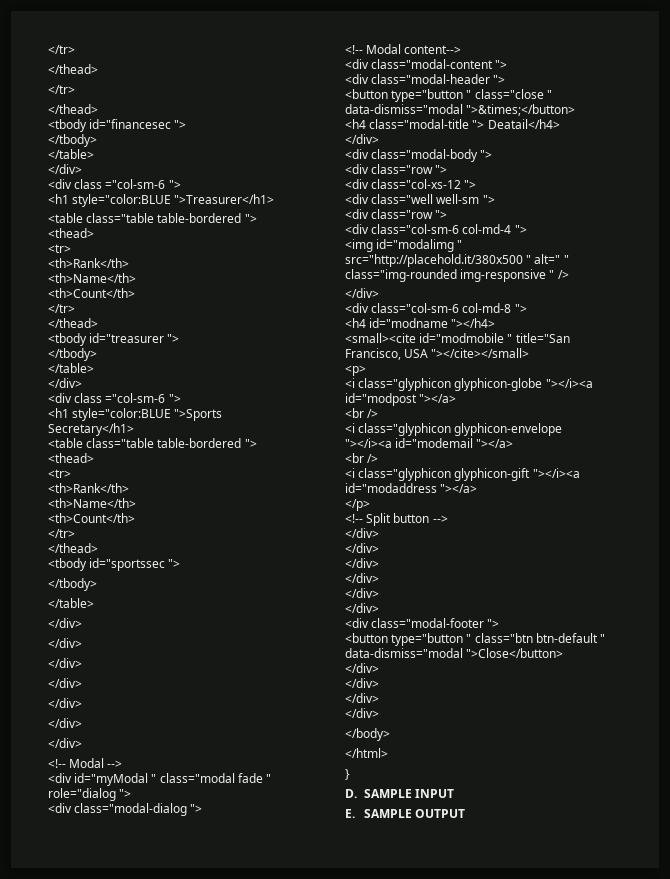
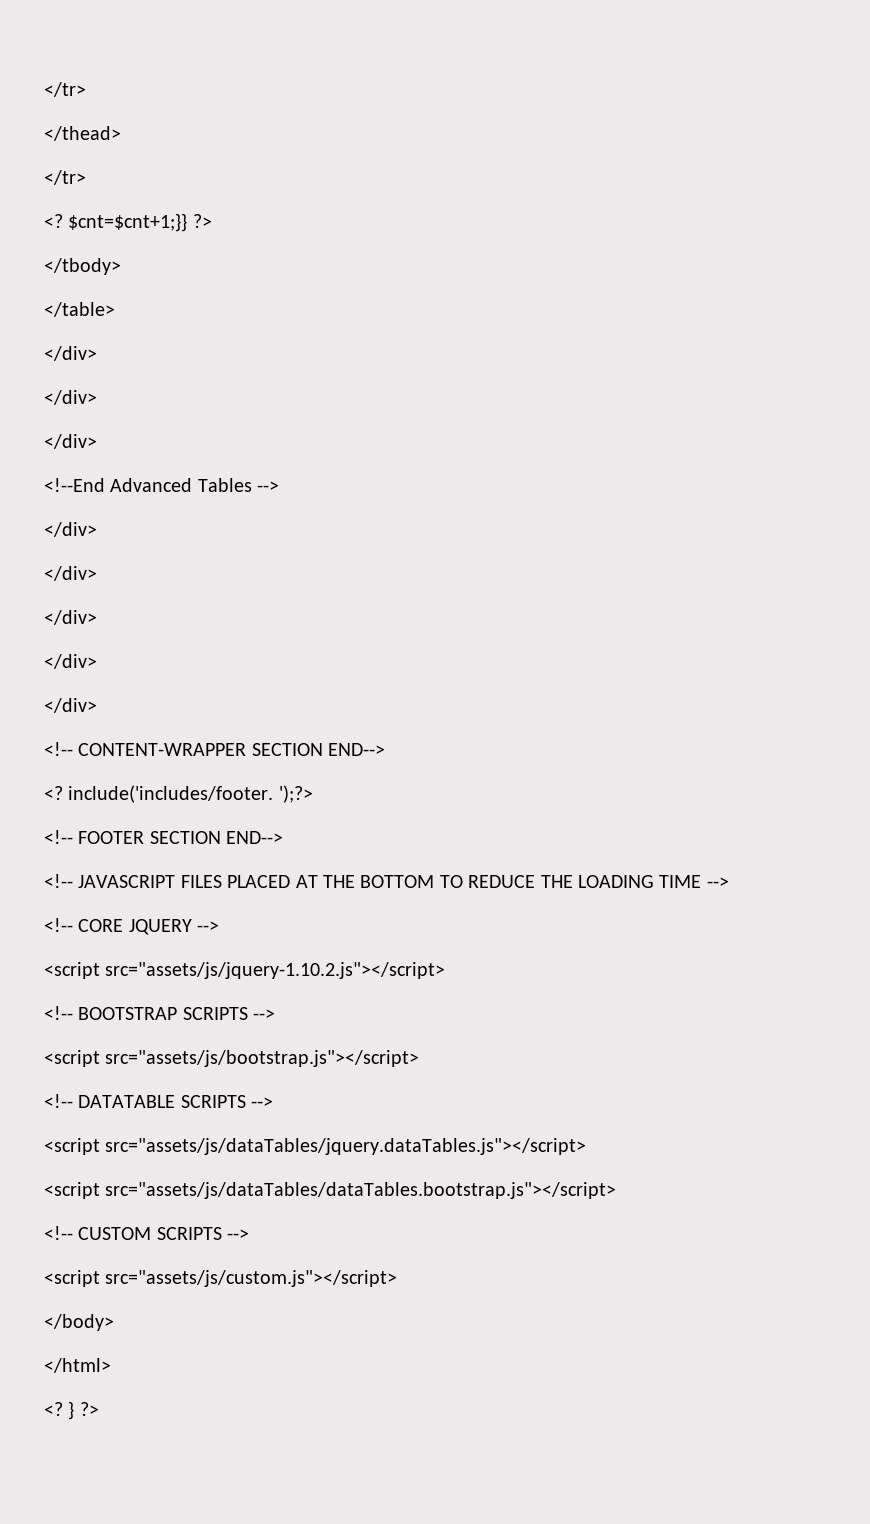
[48,104,98,114] [48,119,187,132] [48,134,97,147] [48,149,94,159] [48,164,82,174] [48,179,181,189] [48,194,275,207] [48,213,257,223] [48,228,94,238] [48,244,71,253] [48,258,129,268] [48,273,136,283] [48,288,135,298] [48,304,75,313] [48,318,98,328] [48,333,180,346] [48,348,97,361] [48,363,94,373] [48,378,82,388] [48,393,181,403] [48,408,223,421] [48,423,134,436] [48,438,257,448] [48,453,94,463] [48,469,71,478] [48,483,129,493] [48,498,136,508] [48,513,135,523] [48,529,75,538] [48,543,98,553] [48,558,181,571] </thead> // <tbody id="financesec "> // </tbody> // </table> // </div> // <div class ="col-sm-6 "> // <h1 style="color:BLUE ">Treasurer</h1> // <table class="table table-bordered "> // <thead> // <tr> // <th>Rank</th> // <th>Name</th> // <th>Count</th> // </tr> // </thead> // <tbody id="treasurer "> // </tbody> // </table> // </div> // <div class ="col-sm-6 "> // <h1 style="color:BLUE ">Sports Secretary</h1> // <table class="table table-bordered "> // <thead> // <tr> // <th>Rank</th> // <th>Name</th> // <th>Count</th> // </tr> // </thead> // <tbody id="sportssec "> -> [44,213,212,232] <? $cnt=$cnt+1;}} ?>
(82, 663) none -> [44,478,280,492] [44,522,97,537] // <!--End Advanced Tables --> // </div>
[69,758,123,768] [48,773,272,786] [48,788,132,801] [48,803,203,816] [345,44,462,54] [345,59,508,69] [345,74,506,84] [345,89,552,102] [345,104,576,116] [345,119,560,129] [345,134,379,144] [345,149,493,162] [345,164,448,174] [345,179,477,189] [345,194,495,204] [345,209,448,219] [345,224,527,234] [345,239,463,252] [345,254,569,267] [345,269,569,282] [345,288,379,298] [345,303,527,313] [345,318,496,328] [345,333,570,343] [345,348,530,360] [345,365,366,376] [345,378,593,391] [345,393,457,406] [345,408,379,418] [345,423,563,436] [345,438,514,448] [345,453,379,463] [345,468,580,481] [345,483,478,493] [345,499,370,511] [345,513,448,526] [345,528,379,538] [345,543,379,553] [345,558,379,568] [345,573,379,583] [345,588,379,598] [345,603,379,613] [345,618,500,628] [345,633,606,646] [345,648,564,658] [345,663,379,673] [345,678,379,688] [345,693,379,703] [345,708,379,718] Modal --> // <div id="myModal " class="modal fade " role="dialog "> // <div class="modal-dialog "> // <!-- Modal content--> // <div class="modal-content "> // <div class="modal-header "> // <button type="button " class="close " data-dismiss="modal ">&times;</button> // <h4 class="modal-title "> Deatail</h4> // </div> // <div class="modal-body "> // <div class="row "> // <div class="col-xs-12 "> // <div class="well well-sm "> // <div class="row "> // <div class="col-sm-6 col-md-4 "> // <img id="modalimg " src="http://placehold.it/380x500 " alt=" " class="img-rounded img-responsive " /> // </div> // <div class="col-sm-6 col-md-8 "> // <h4 id="modname "></h4> // <small><cite id="modmobile " title="San Francisco, USA "></cite></small> // <p> // <i class="glyphicon glyphicon-globe "></i><a id="modpost "></a> // <br /> // <i class="glyphicon glyphicon-envelope "></i><a id="modemail "></a> // <br /> // <i class="glyphicon glyphicon-gift "></i><a id="modaddress "></a> // </p> // <!-- Split button --> // </div> // </div> // </div> // </div> // </div> // </div> // <div class="modal-footer "> // <button type="button " class="btn btn-default " data-dismiss="modal ">Close</button> // </div> // </div> // </div> // </div> -> [78,743,386,756] [44,785,313,803] [44,830,284,844] [44,874,729,888] [44,918,220,935] [44,962,446,979] [44,1006,276,1020] [44,1050,420,1067] [44,1094,274,1108] [44,1138,587,1155] [44,1182,617,1199] [44,1226,250,1240] [44,1270,398,1287] CONTENT-WRAPPER SECTION END--> // <? include('includes/footer. ');?> // <!-- FOOTER SECTION END--> // <!-- JAVASCRIPT FILES PLACED AT THE BOTTOM TO REDUCE THE LOADING TIME --> // <!-- CORE JQUERY --> // <script src="assets/js/jquery-1.10.2.js"></script> // <!-- BOOTSTRAP SCRIPTS --> // <script src="assets/js/bootstrap.js"></script> // <!-- DATATABLE SCRIPTS --> // <script src="assets/js/dataTables/jquery.dataTables.js"></script> // <script src="assets/js/dataTables/dataTables.bootstrap.js"></script> // <!-- CUSTOM SCRIPTS --> // <script src="assets/js/custom.js"></script>
(388, 753) none -> [44,1402,63,1416] <?
[345,789,454,798] [345,809,465,818] // D. SAMPLE INPUT // E. SAMPLE OUTPUT -> [79,1402,99,1416] ?>

